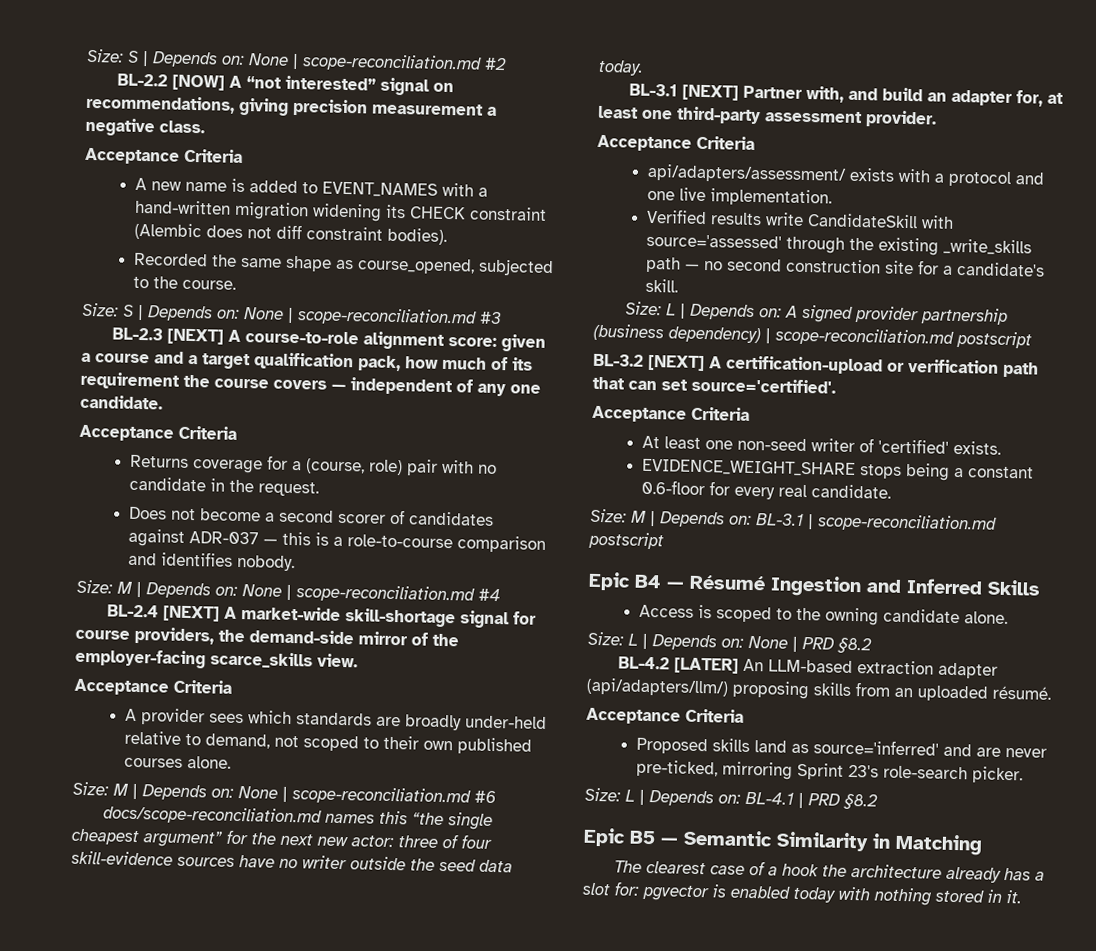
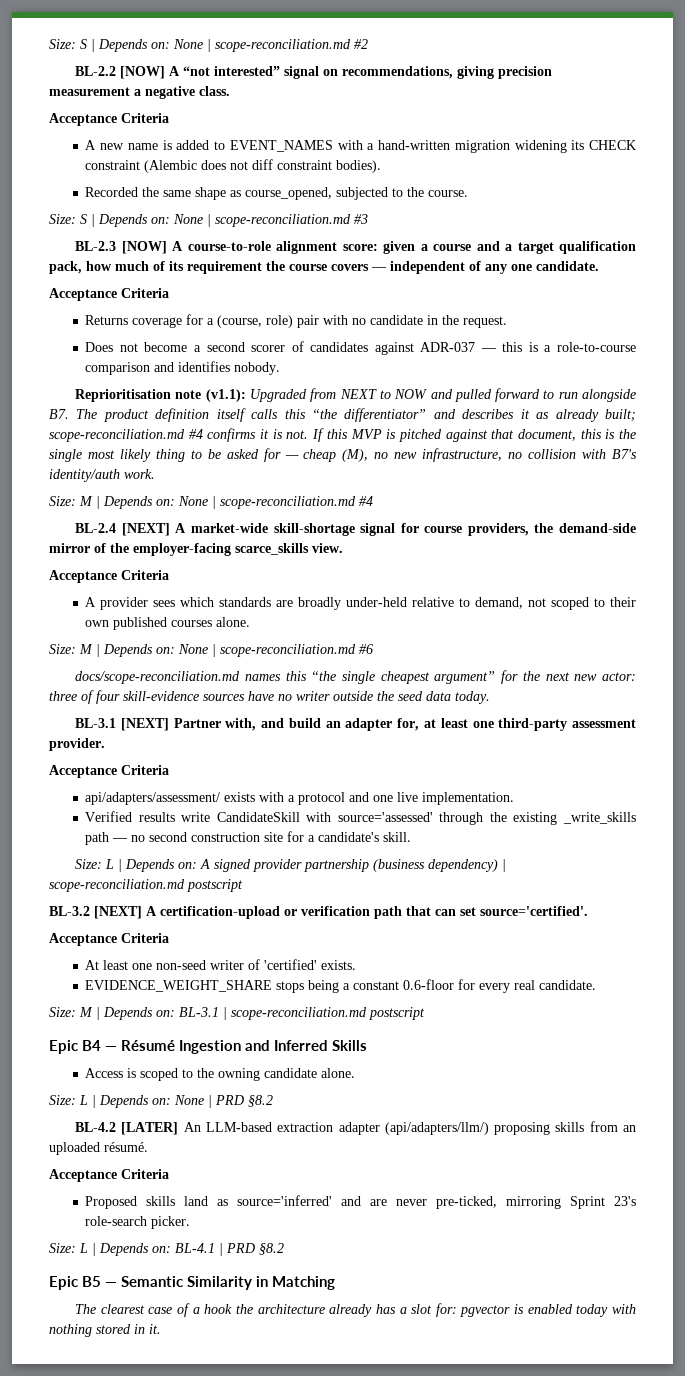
[167,328,225,345] [NEXT] -> [121,241,167,254] [NOW]
(296, 563) none -> [75,388,636,402] [49,408,637,422] [49,428,636,442] [49,448,637,462] [49,469,155,482] // Reprioritisation note (v1.1): Upgraded from NEXT to NOW and pulled forward to run alongside B7. The product definition itself calls this “the differentiator” and describes it as already built; scope-reconciliation.md #4 confirms it is not. If this MVP is pitched against that document, this is the single most likely thing to be asked for — cheap (M), no new infrastructure, no collision with B7's identity/auth work.

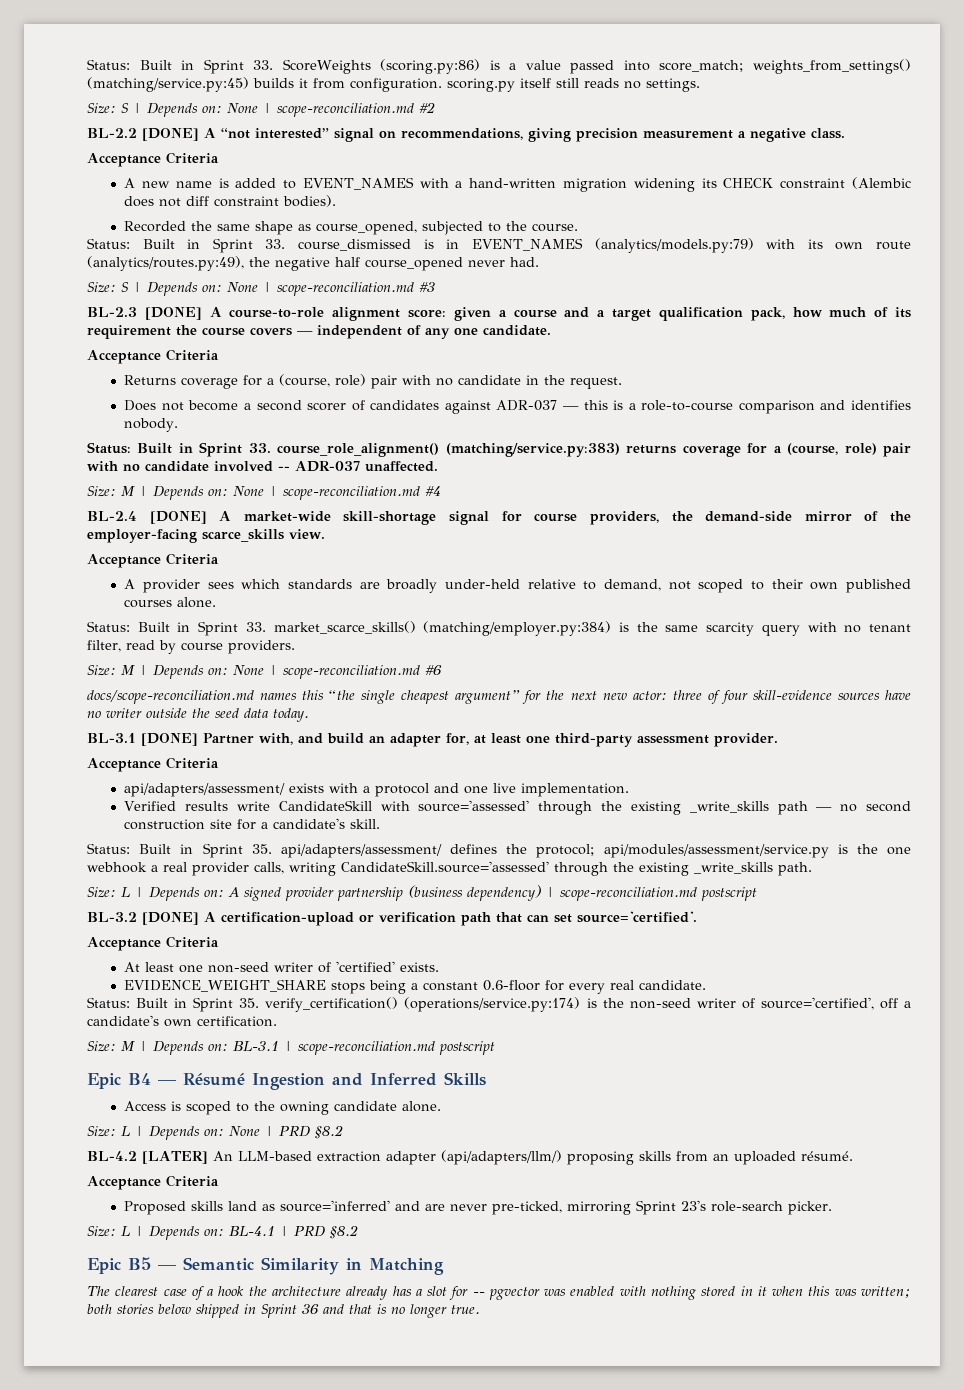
(49, 44) none -> [87,59,911,74] [87,77,700,92] Status: Built in Sprint 33. ScoreWeights (scoring.py:86) is a value passed into score_match; weights_from_settings() (matching/service.py:45) builds it from configuration. scoring.py itself still reads no settings. //
[120,66,166,79] [NOW] -> [142,128,199,141] [DONE]
(469, 193) none -> [87,238,912,253] [87,256,539,271] // Status: Built in Sprint 33. course_dismissed is in EVENT_NAMES (analytics/models.py:79) with its own route (analytics/routes.py:49), the negative half course_opened never had.
[121,241,167,254] [NOW] -> [144,307,202,320] [DONE]
[75,388,636,402] [49,408,637,422] [49,428,636,442] [49,448,637,462] [49,469,155,482] Reprioritisation note (v1.1): Upgraded from NEXT to NOW and pulled forward to run alongside B7. The product definition itself calls this “the differentiator” and describes it as already built; scope-reconciliation.md #4 confirms it is not. If this MVP is pitched against that document, this is the single most likely thing to be asked for — cheap (M), no new infrastructure, no collision with B7's identity/auth work. -> [87,442,911,457] [87,461,438,472] Status: Built in Sprint 33. course_role_alignment() (matching/service.py:383) returns coverage for a (course, role) pair with no candidate involved -- ADR-037 unaffected.
[121,523,170,536] [NEXT] -> [149,511,207,524] [DONE]
(251, 622) none -> [87,621,911,636] [87,640,295,654] // Status: Built in Sprint 33. market_scarce_skills() (matching/employer.py:384) is the same scarcity query with no tenant filter, read by course providers.
[120,718,169,731] [NEXT] -> [141,733,198,746] [DONE]
(412, 837) none -> [87,843,911,858] [87,861,812,876] // Status: Built in Sprint 35. api/adapters/assessment/ defines the protocol; api/modules/assessment/service.py is the one webhook a real provider calls, writing CandidateSkill.source='assessed' through the existing _write_skills path.
[94,906,142,919] [NEXT] -> [142,912,199,925] [DONE]
(597, 985) none -> [87,997,911,1012] [87,1015,277,1027] // Status: Built in Sprint 35. verify_certification() (operations/service.py:174) is the non-seed writer of source='certified', off a candidate's own certification.
[435,1303,636,1317] [49,1324,161,1337] for: pgvector is enabled today with nothing stored in it. -> [449,1286,911,1300] [87,1304,480,1318] for -- pgvector was enabled with nothing stored in it when this was written; both stories below shipped in Sprint 36 and that is no longer true.

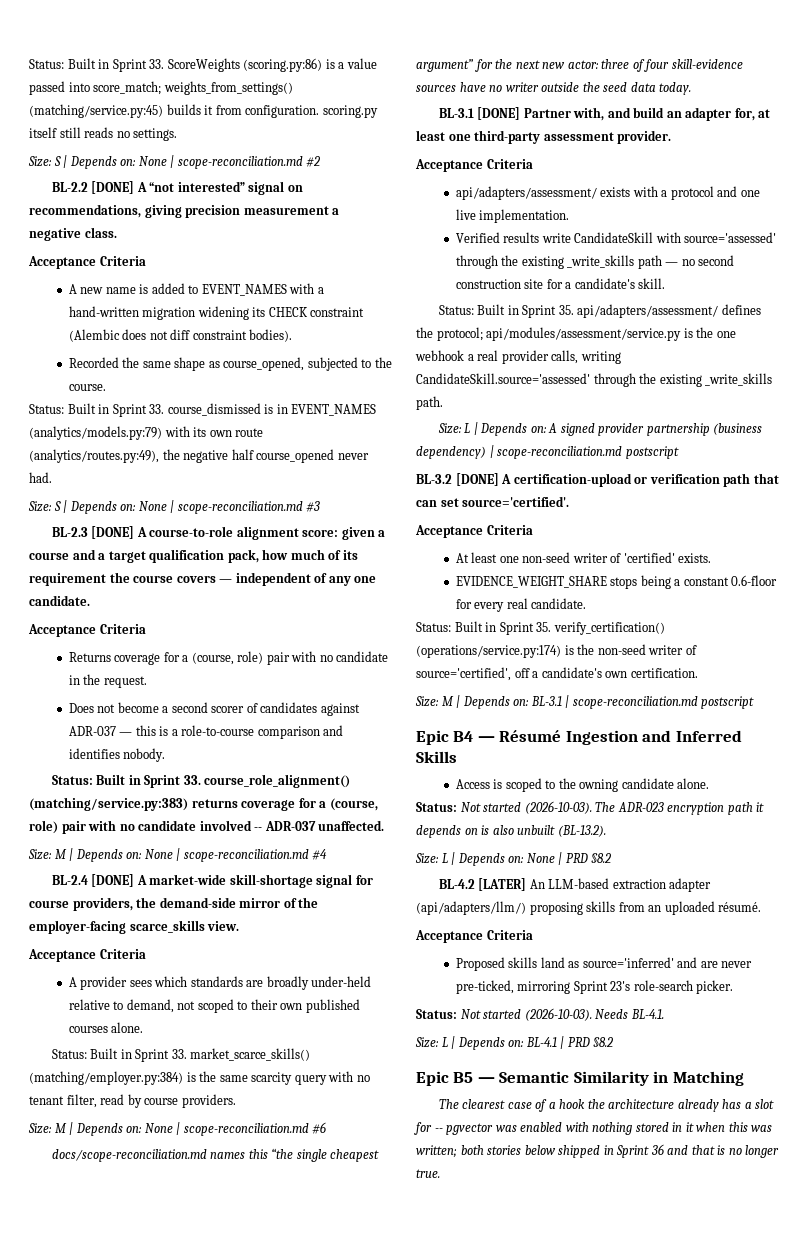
(442, 1106) none -> [416,801,765,815] [416,825,606,838] // Status: Not started (2026-10-03). The ADR-023 encryption path it depends on is also unbuilt (BL-13.2).
(833, 1208) none -> [416,1008,664,1021] // Status: Not started (2026-10-03). Needs BL-4.1.

